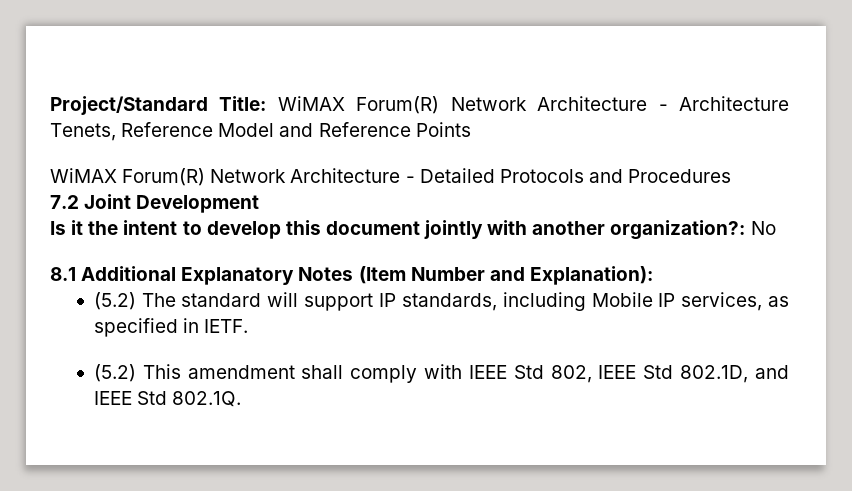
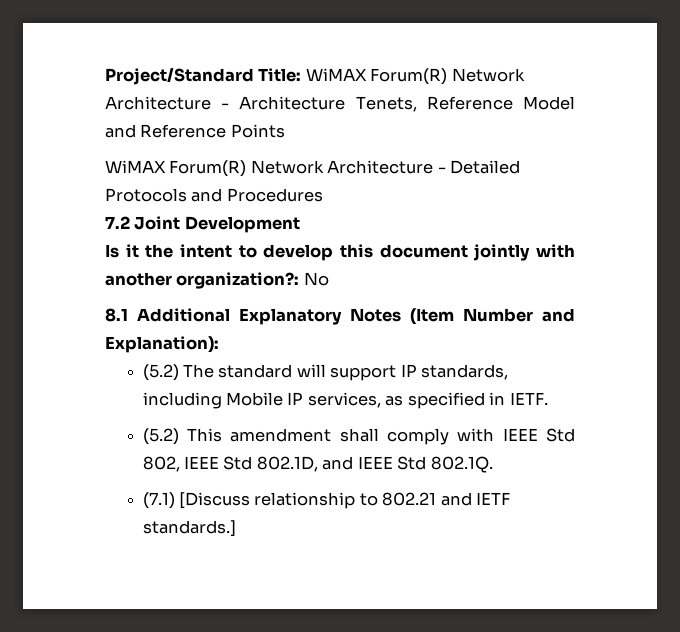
(242, 399) none -> [142,492,511,509] [142,520,236,537] // (7.1) [Discuss relationship to 802.21 and IETF standards.]

